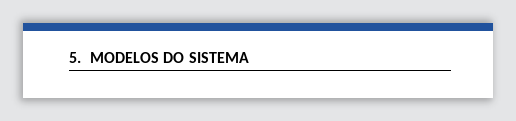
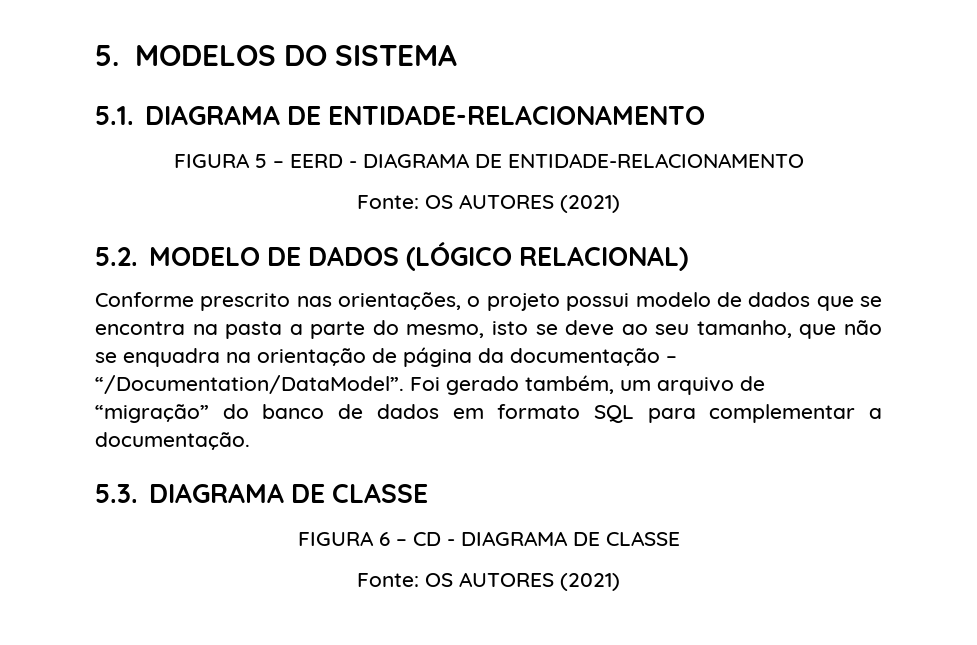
(249, 57) none -> [95,105,705,125] [173,153,804,168] [357,194,620,213] [95,242,689,271] [95,292,883,311] [95,320,882,339] [95,347,677,367] [95,375,765,395] [95,404,882,423] [95,432,250,450] [95,483,428,503] [297,531,680,546] [357,572,620,591] // 5.1. DIAGRAMA DE ENTIDADE-RELACIONAMENTO // FIGURA 5 – EERD - DIAGRAMA DE ENTIDADE-RELACIONAMENTO // Fonte: OS AUTORES (2021) // 5.2. MODELO DE DADOS (LÓGICO RELACIONAL) // Conforme prescrito nas orientações, o projeto possui modelo de dados que se encontra na pasta a parte do mesmo, isto se deve ao seu tamanho, que não se enquadra na orientação de página da documentação – “/Documentation/DataModel”. Foi gerado também, um arquivo de “migração” do banco de dados em formato SQL para complementar a documentação. // 5.3. DIAGRAMA DE CLASSE // FIGURA 6 – CD - DIAGRAMA DE CLASSE // Fonte: OS AUTORES (2021)

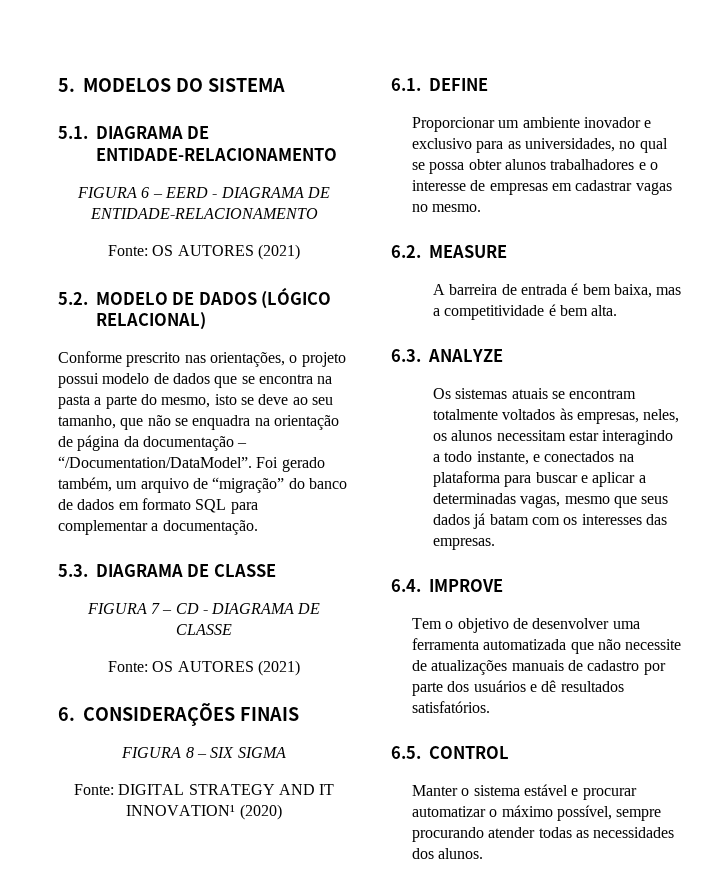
[254,154,267,168] 5 -> [141,187,150,198] 6
[378,532,390,546] 6 -> [150,603,160,614] 7
(620, 582) none -> [58,703,299,726] [121,747,286,758] [73,784,335,795] [126,804,282,820] [391,78,488,91] [411,117,652,132] [411,138,668,153] [411,159,658,174] [411,180,672,195] [411,204,482,212] [391,245,507,258] [432,283,682,298] [432,304,618,320] [391,349,503,362] [432,388,637,399] [432,408,680,424] [432,430,674,445] [432,451,634,465] [432,471,646,487] [432,493,669,508] [432,513,667,529] [432,538,495,550] [391,579,503,592] [411,618,640,633] [411,638,682,654] [411,660,666,675] [411,680,624,696] [411,701,490,713] [391,746,509,759] [411,784,637,800] [411,805,662,821] [411,827,675,842] [411,848,484,859] // 6. CONSIDERAÇÕES FINAIS // FIGURA 8 – SIX SIGMA // Fonte: DIGITAL STRATEGY AND IT INNOVATION¹ (2020) // 6.1. DEFINE // Proporcionar um ambiente inovador e exclusivo para as universidades, no qual se possa obter alunos trabalhadores e o interesse de empresas em cadastrar vagas no mesmo. // 6.2. MEASURE // A barreira de entrada é bem baixa, mas a competitividade é bem alta. // 6.3. ANALYZE // Os sistemas atuais se encontram totalmente voltados às empresas, neles, os alunos necessitam estar interagindo a todo instante, e conectados na plataforma para buscar e aplicar a determinadas vagas, mesmo que seus dados já batam com os interesses das empresas. // 6.4. IMPROVE // Tem o objetivo de desenvolver uma ferramenta automatizada que não necessite de atualizações manuais de cadastro por parte dos usuários e dê resultados satisfatórios. // 6.5. CONTROL // Manter o sistema estável e procurar automatizar o máximo possível, sempre procurando atender todas as necessidades dos alunos.

